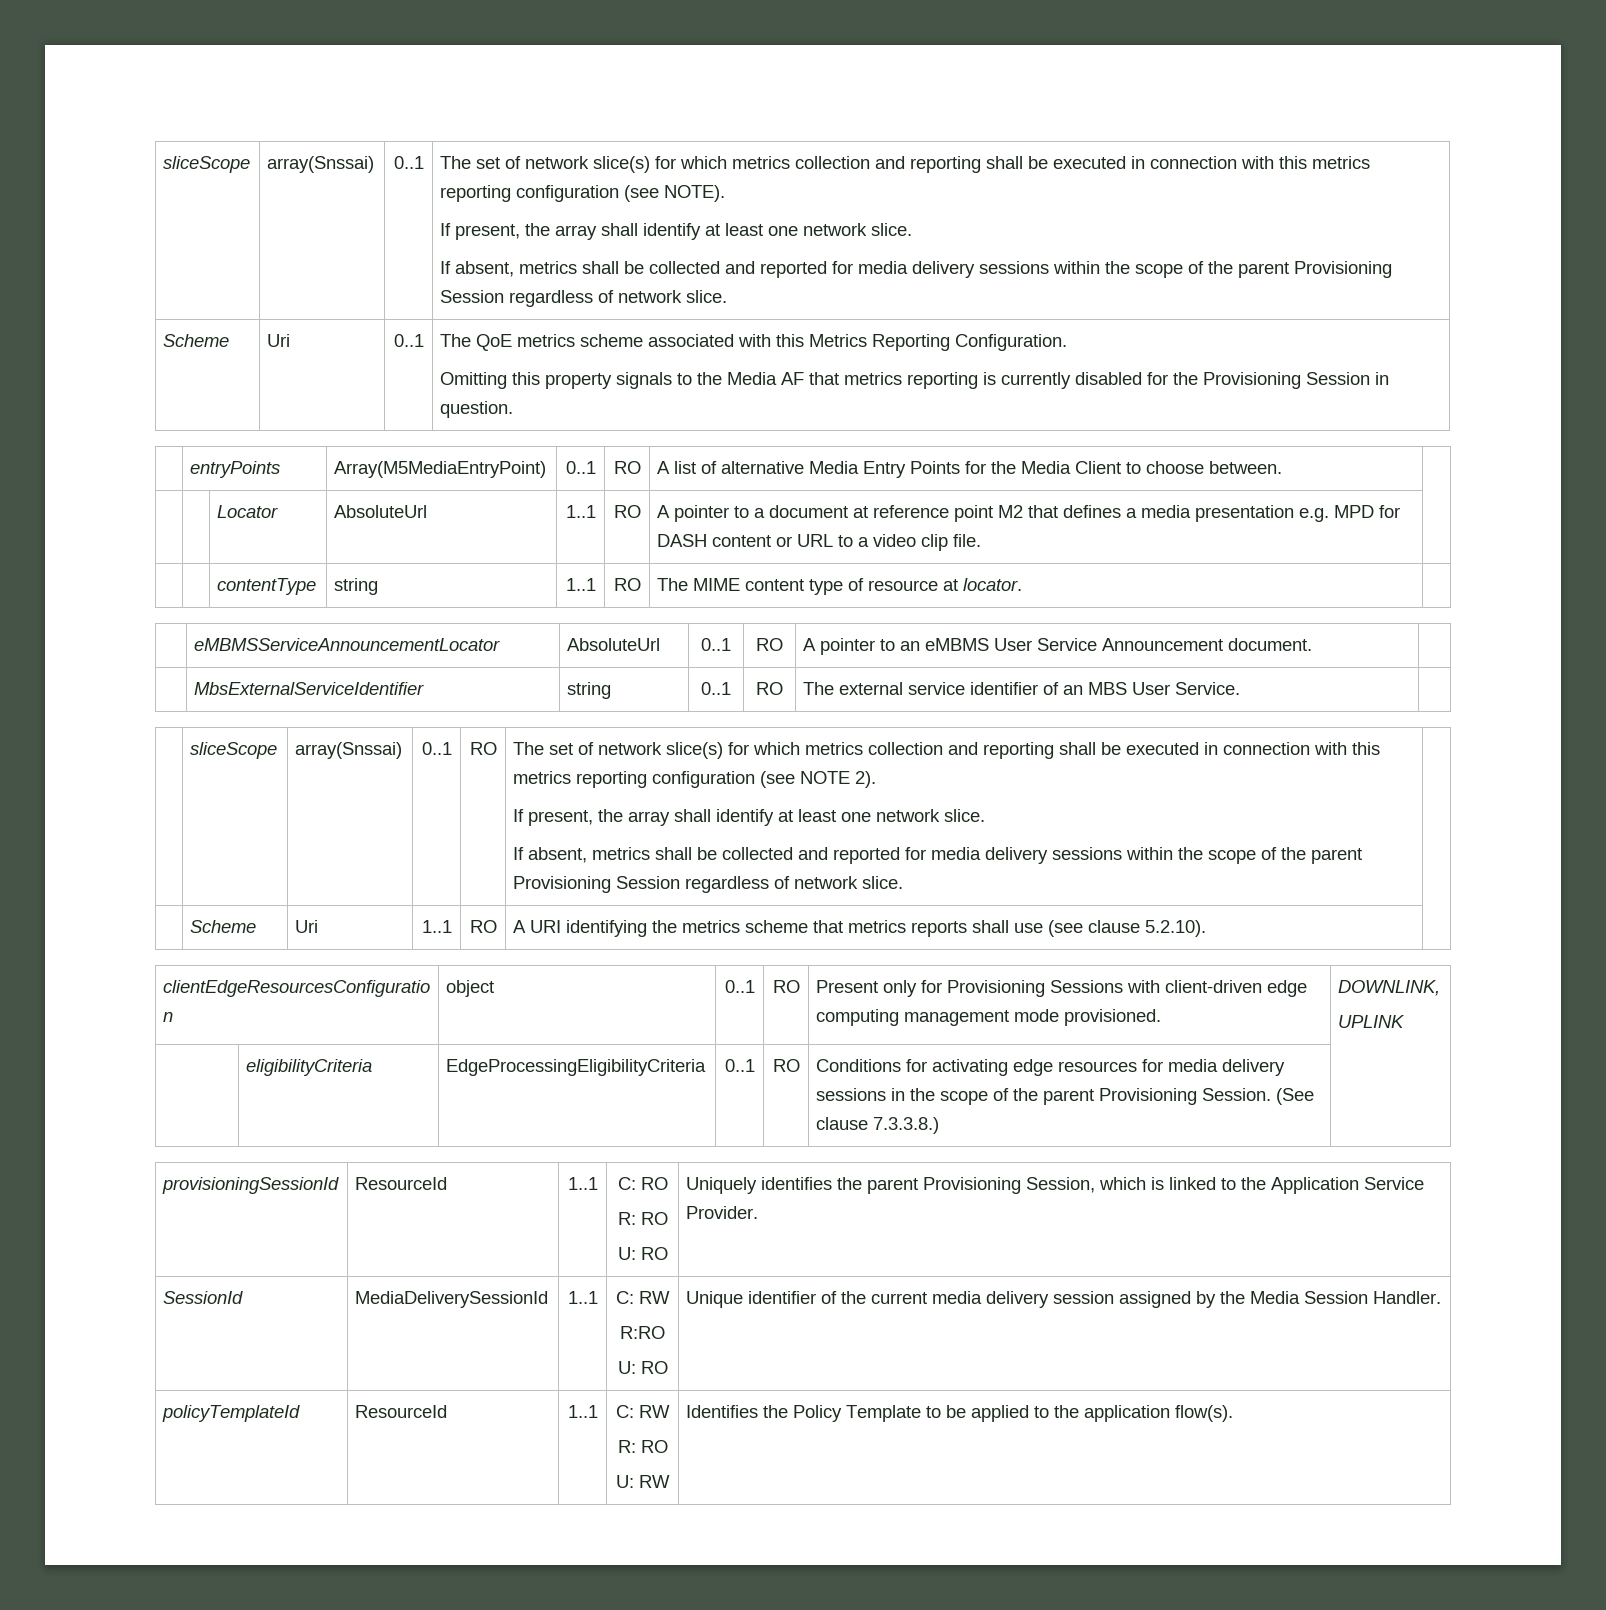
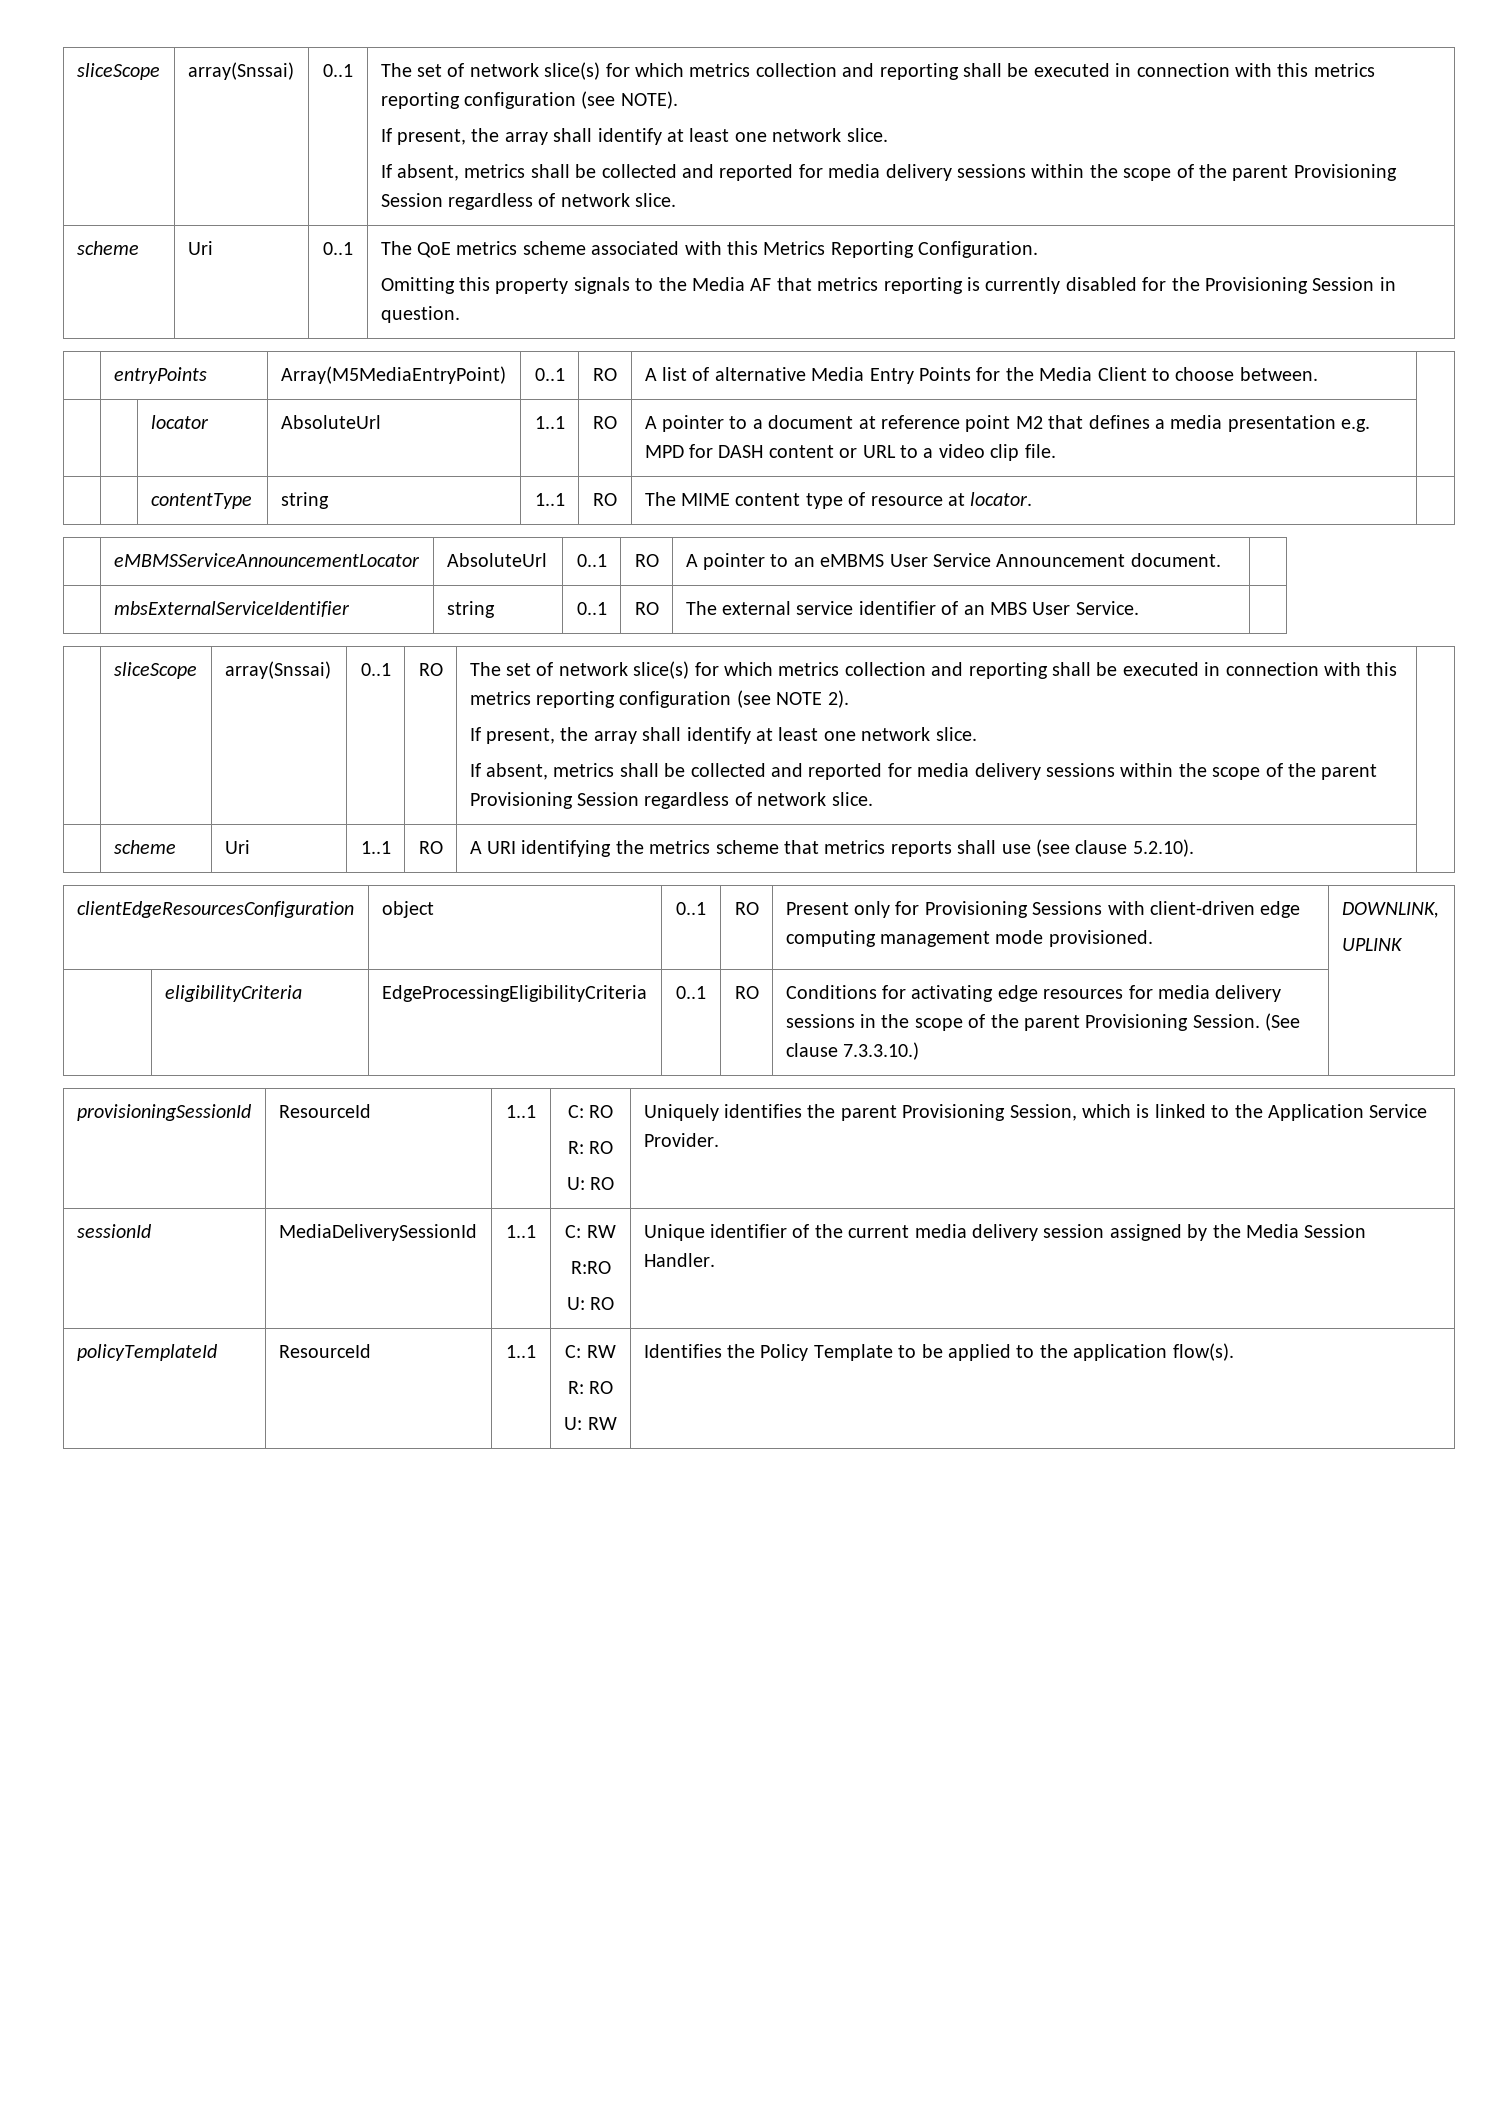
[163,334,230,347] Scheme -> [76,241,139,255] scheme
[217,505,279,518] Locator -> [150,415,209,429] locator
[194,682,425,695] MbsExternalServiceIdentifier -> [113,601,350,617] mbsExternalServiceIdentifier
[190,920,257,933] Scheme -> [113,840,176,854] scheme
[873,1117,940,1134] 7.3.3.8.) -> [843,1042,920,1060] 7.3.3.10.)
[163,1291,244,1304] SessionId -> [76,1224,151,1238] sessionId

